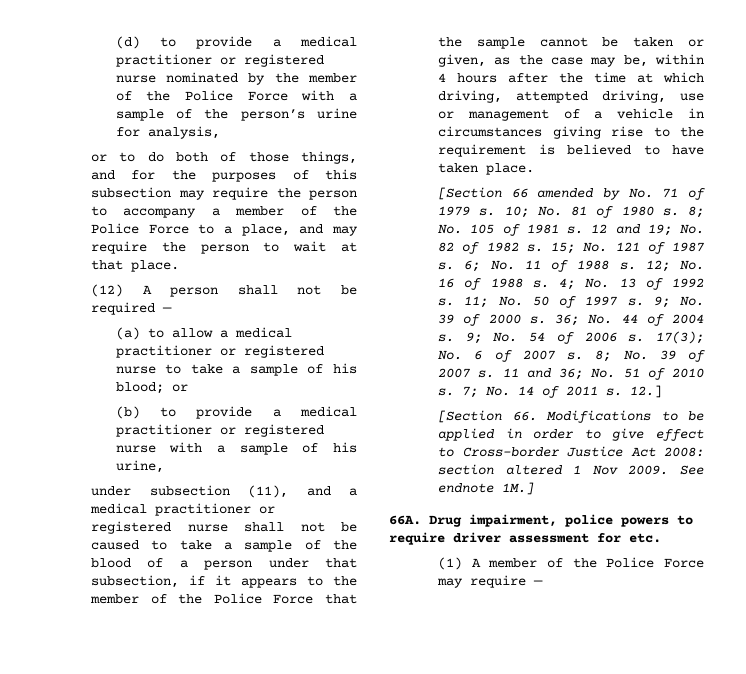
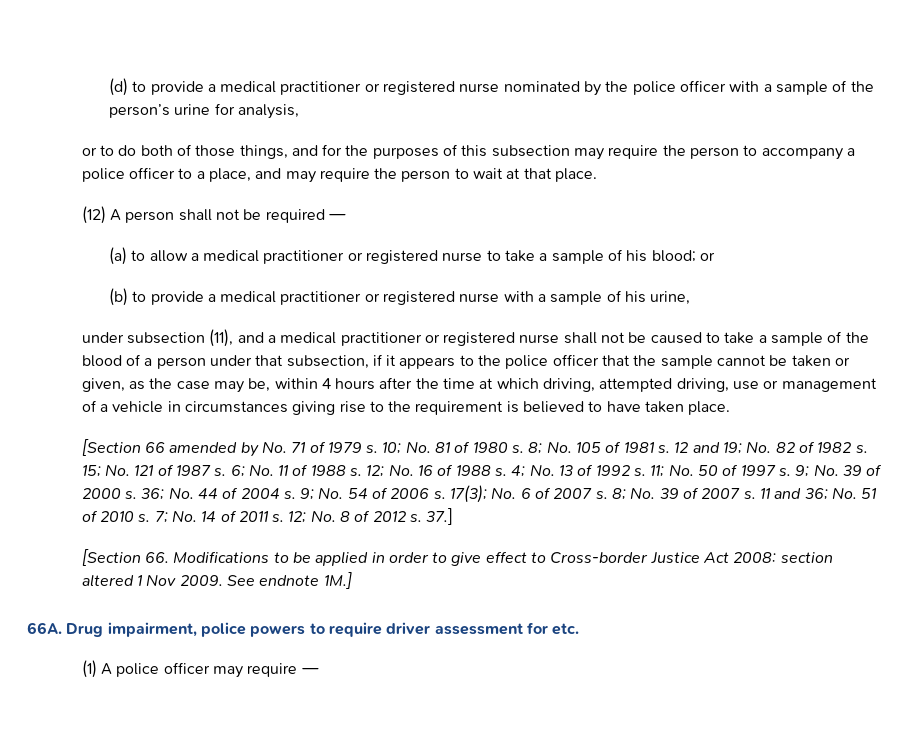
[308,73,357,83] [115,90,288,101] member of the Police Force -> [632,80,727,95] police officer
[235,206,357,216] [91,223,189,234] member of the Police Force -> [81,167,175,182] police officer
[90,593,314,604] member of the Police Force -> [505,354,599,369] police officer
[630,385,663,398] 12.] -> [288,508,454,525] 12; No. 8 of 2012 s. 37.]
[488,557,704,568] member of the Police Force -> [116,662,210,677] police officer

